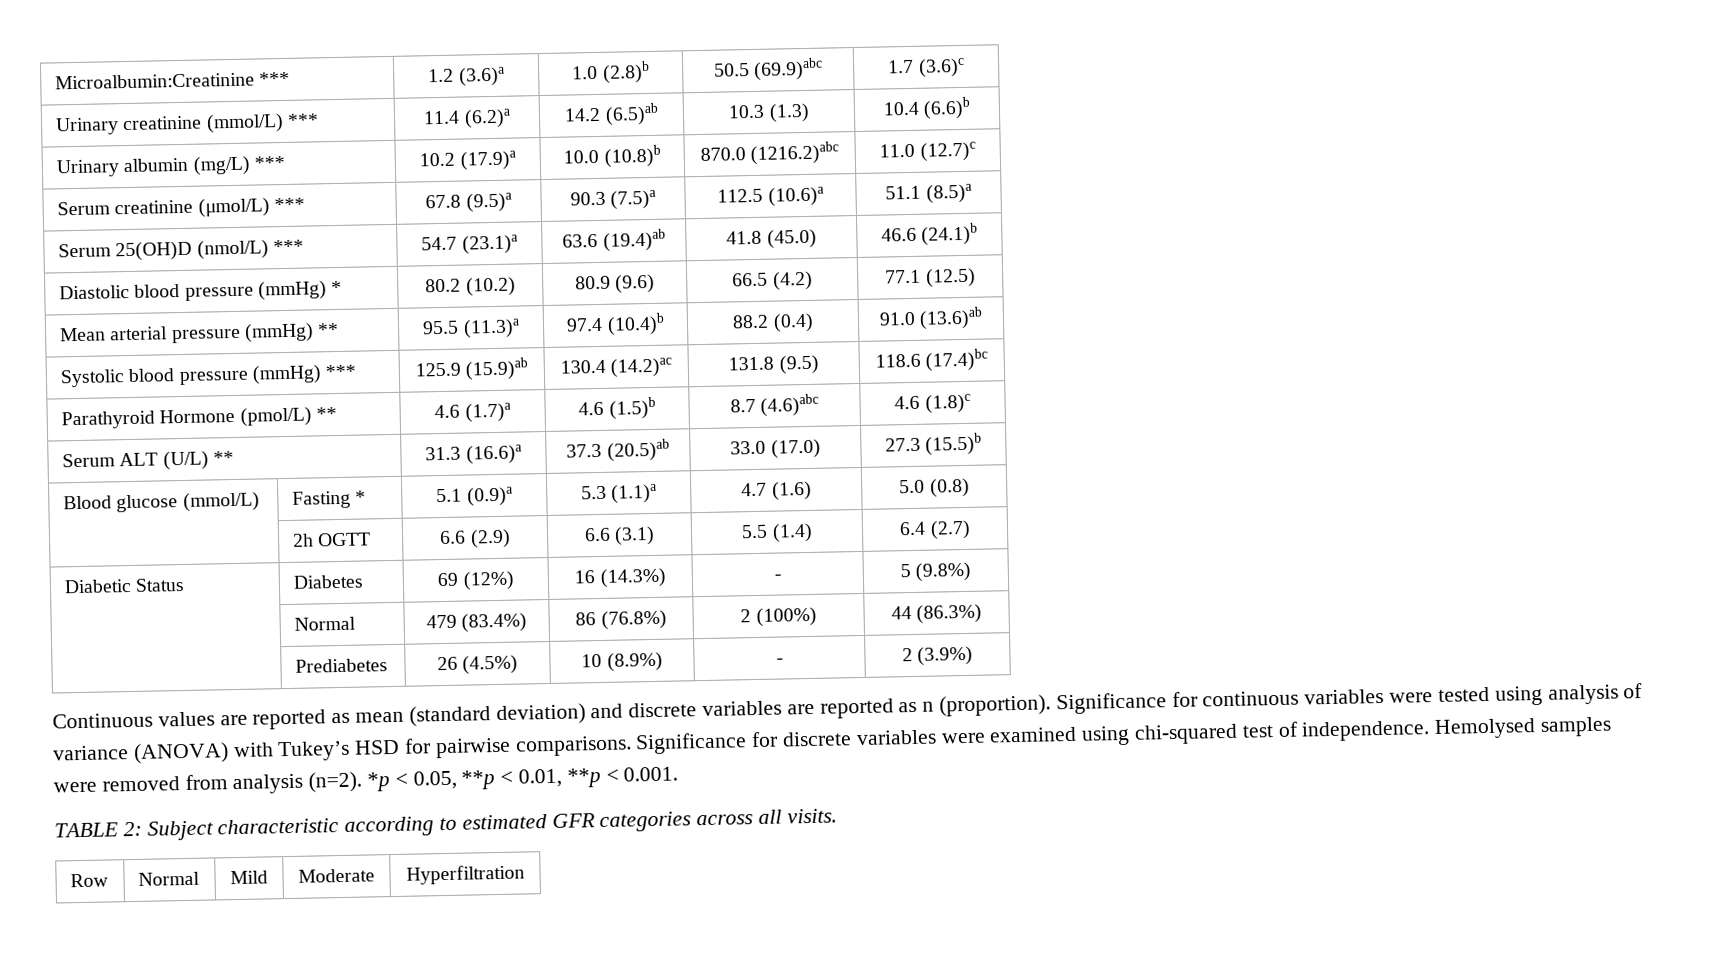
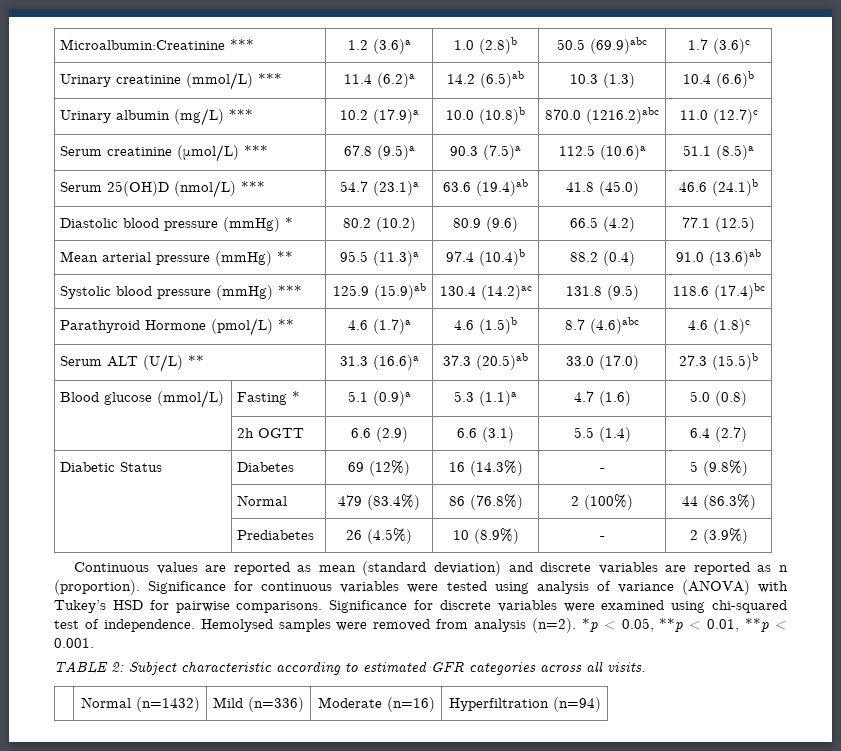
[70,873,109,888] [138,871,201,886] Row | Normal -> [80,697,200,712] | Normal (n=1432)
(268, 877) none -> [248,697,304,712] (n=336)
(375, 875) none -> [386,697,435,712] (n=16)
(525, 874) none -> [552,697,601,712] (n=94)

